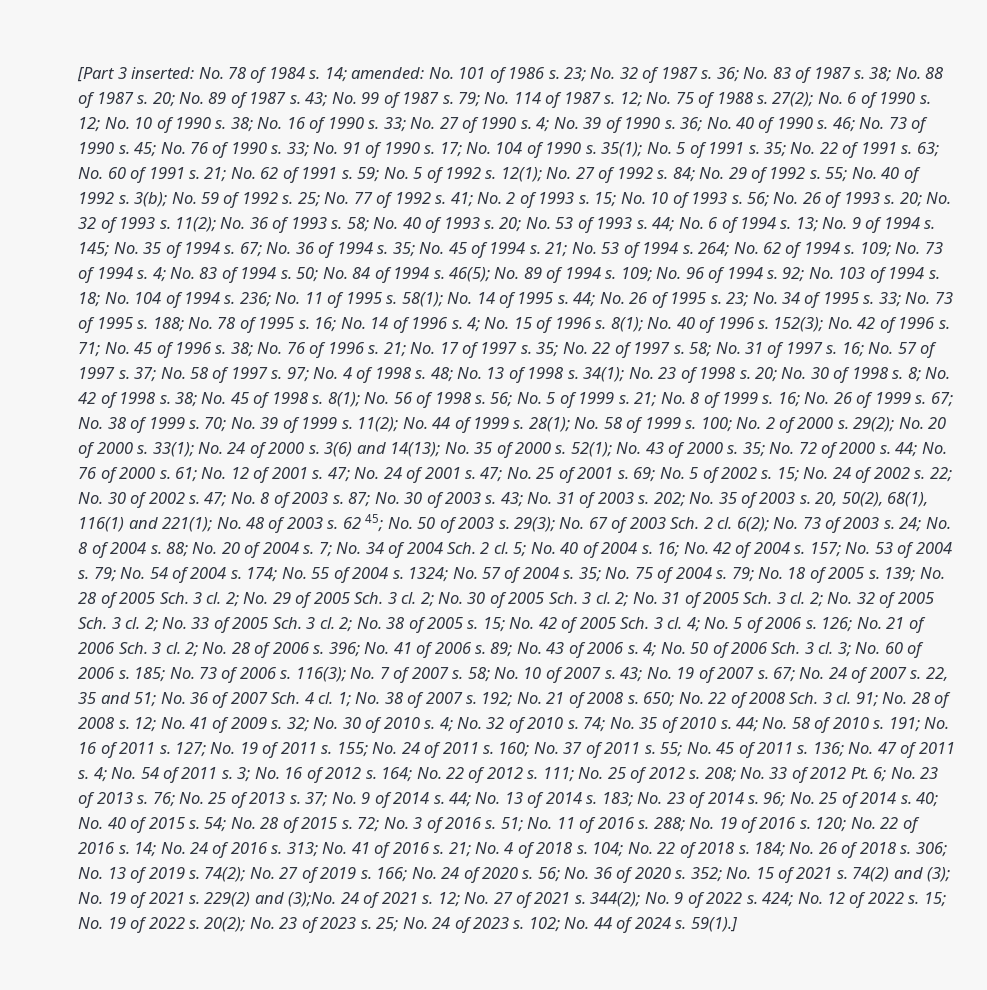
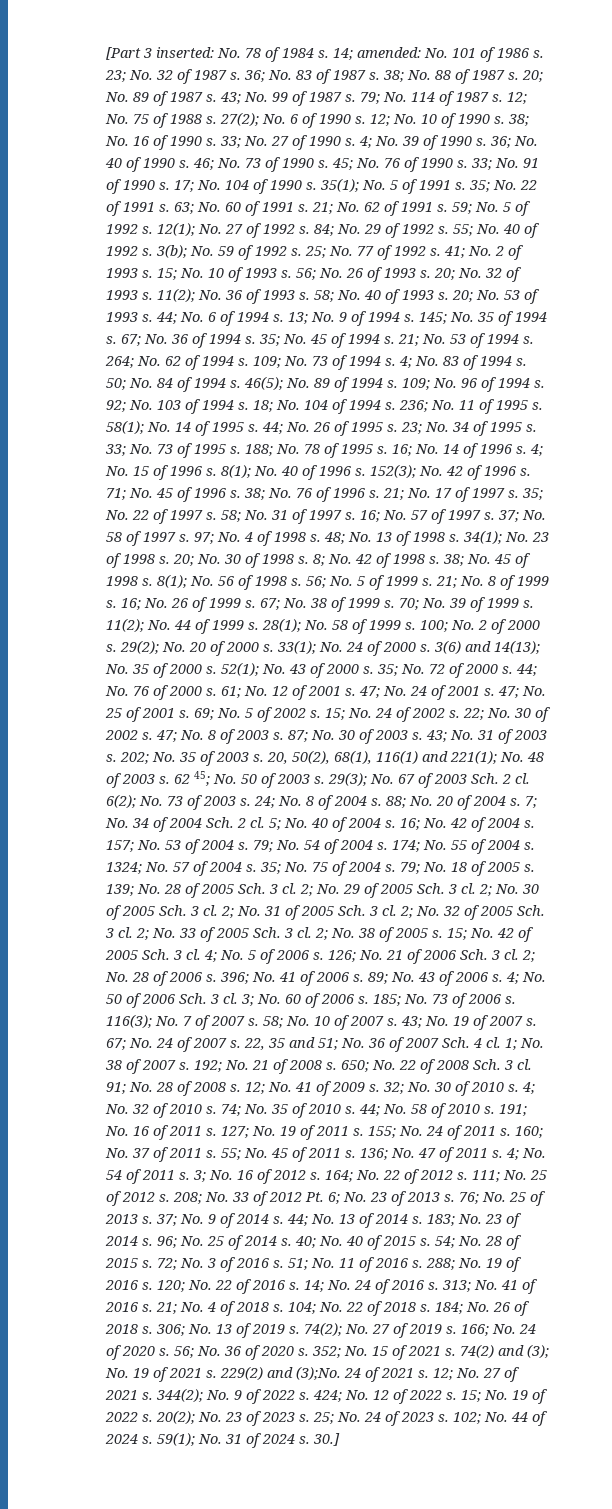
[690,917,738,932] 59(1).] -> [156,1432,340,1448] 59(1); No. 31 of 2024 s. 30.]

